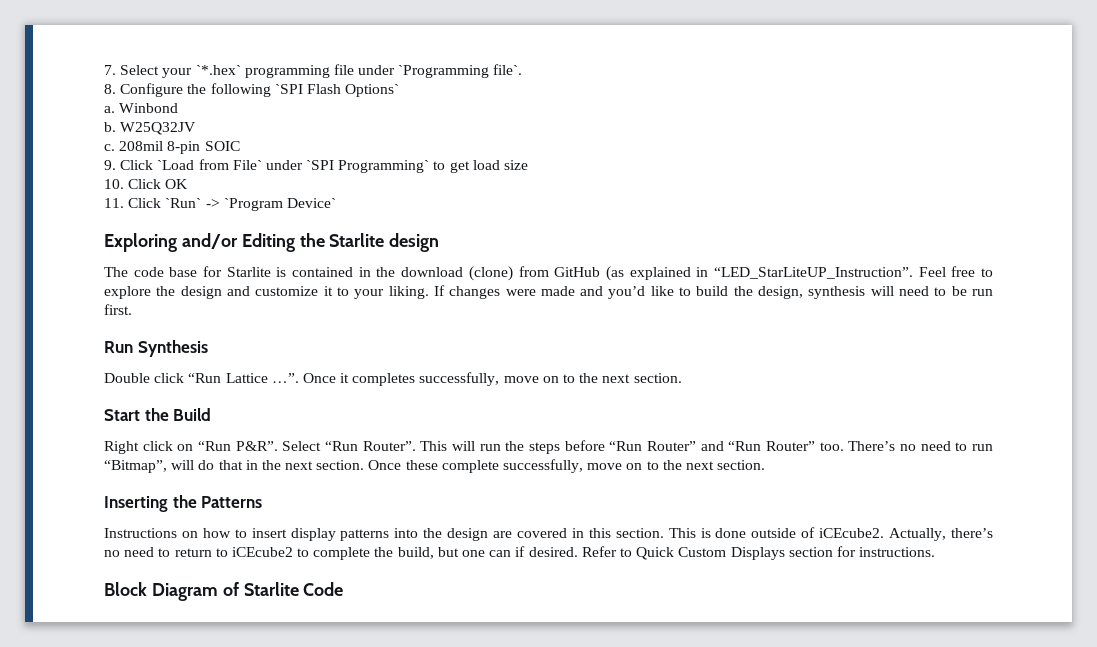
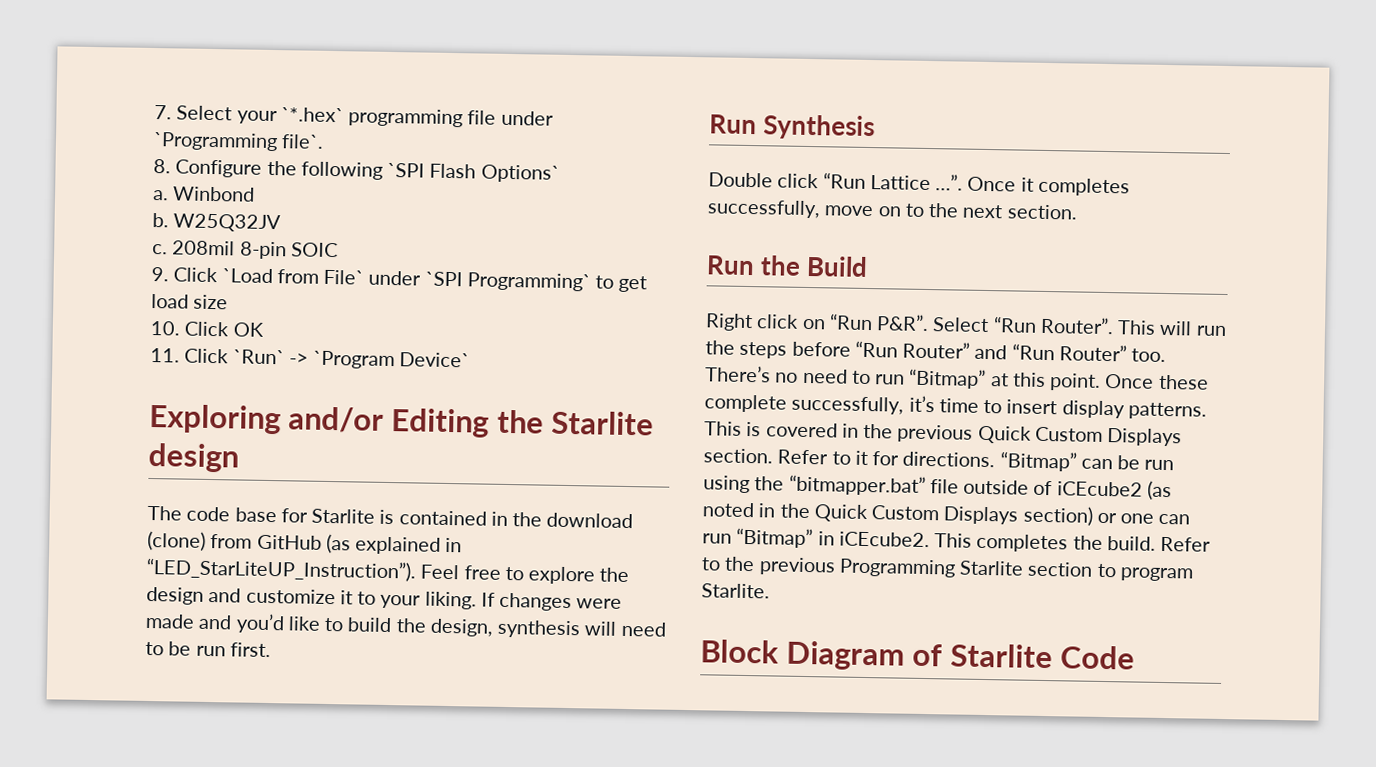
[713,267,913,279] “LED_StarLiteUP_Instruction”. -> [146,557,416,582] “LED_StarLiteUP_Instruction”).
[104,409,140,421] Start -> [706,255,755,276] Run
[104,459,766,473] [104,495,263,512] [104,527,993,541] [104,546,936,560] “Bitmap”, will do that in the next section. Once these complete successfully, move on to the next section. // Inserting the Patterns // Instructions on how to insert display patterns into the design are covered in this section. This is done outside of iCEcube2. Actually, there’s no need to return to iCEcube2 to complete the build, but one can if desired. Refer to Quick Custom Displays section for instructions. -> [908,368,1209,391] [704,394,1207,420] [704,421,1183,447] [703,448,1175,472] [703,474,1172,501] [702,502,1191,526] [702,527,1212,553] [701,556,1193,582] [701,583,770,599] “Bitmap” at this point. Once these complete successfully, it’s time to insert display patterns. This is covered in the previous Quick Custom Displays section. Refer to it for directions. “Bitmap” can be run using the “bitmapper.bat” file outside of iCEcube2 (as noted in the Quick Custom Displays section) or one can run “Bitmap” in iCEcube2. This completes the build. Refer to the previous Programming Starlite section to program Starlite.

